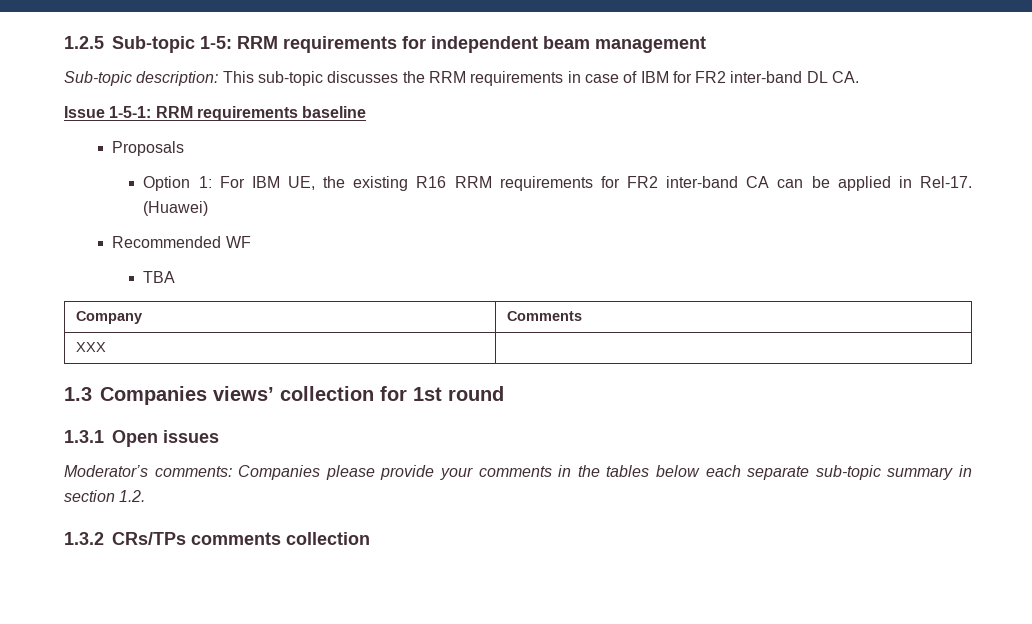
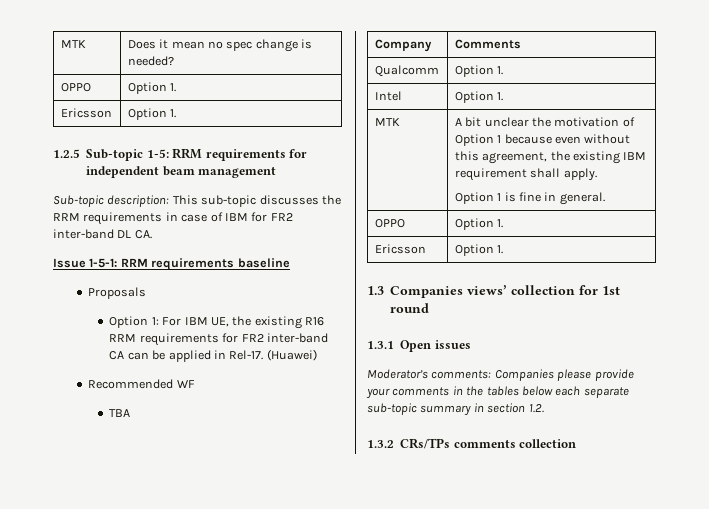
(64, 42) none -> [60,40,86,48] [127,39,313,52] [127,56,174,66] [60,83,91,92] [127,82,177,94] [60,108,112,118] [127,108,177,120] MTK | Does it mean no spec change is needed? // OPPO | Option 1. // Ericsson | Option 1. //
[75,342,106,352] XXX | -> [374,65,439,77] [454,65,504,77] [374,91,402,101] [454,91,504,103] [374,118,400,126] [454,117,635,127] [454,134,631,146] [454,151,647,164] [454,168,597,181] [454,192,605,205] [374,219,405,228] [454,218,504,230] [374,244,426,254] [454,244,504,256] Qualcomm | Option 1. // Intel | Option 1. // MTK | A bit unclear the motivation of Option 1 because even without this agreement, the existing IBM requirement shall apply. // Option 1 is fine in general. // OPPO | Option 1. // Ericsson | Option 1.

